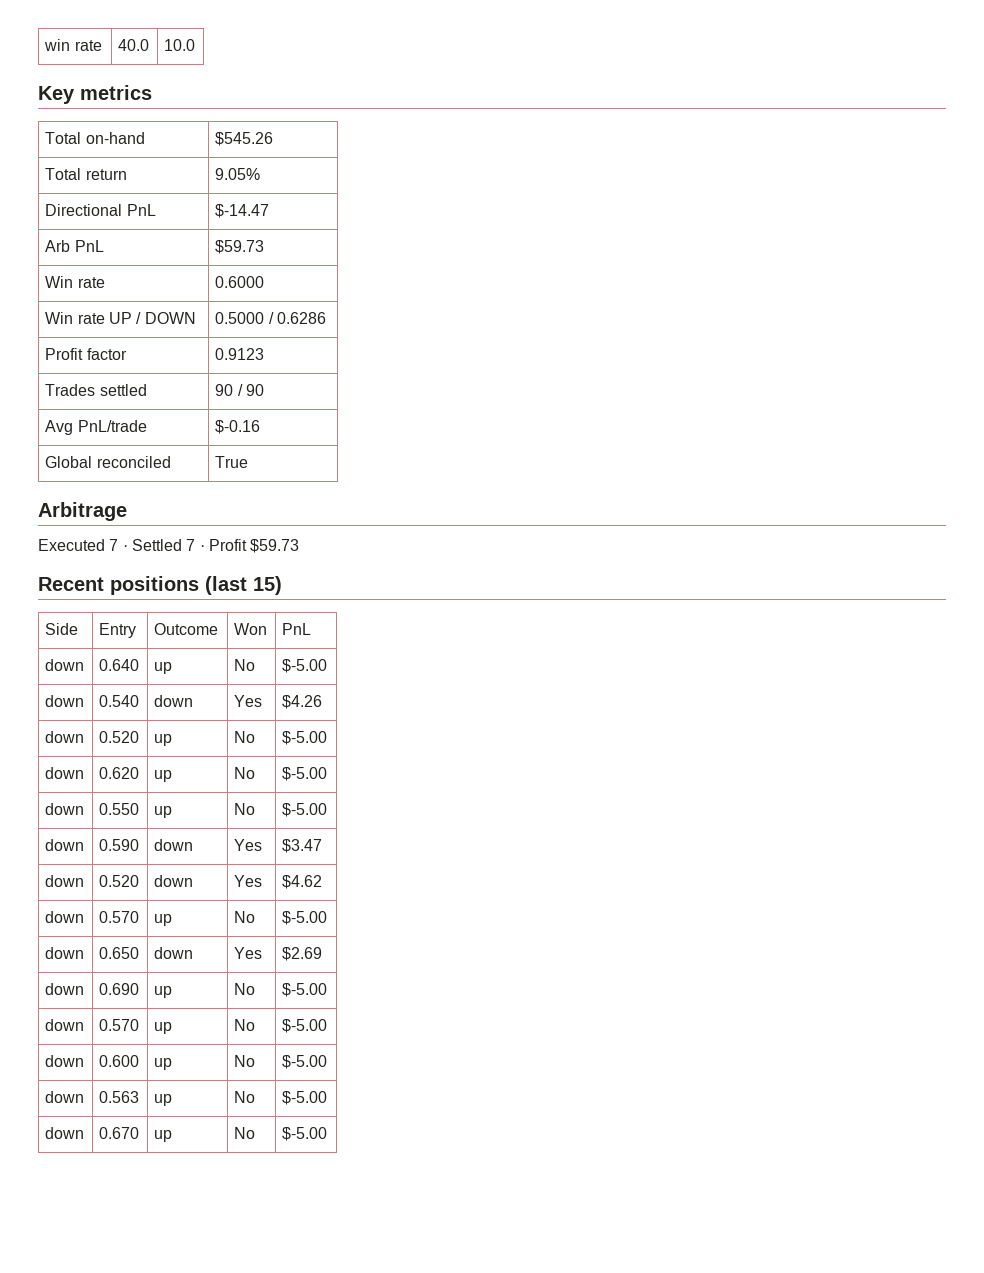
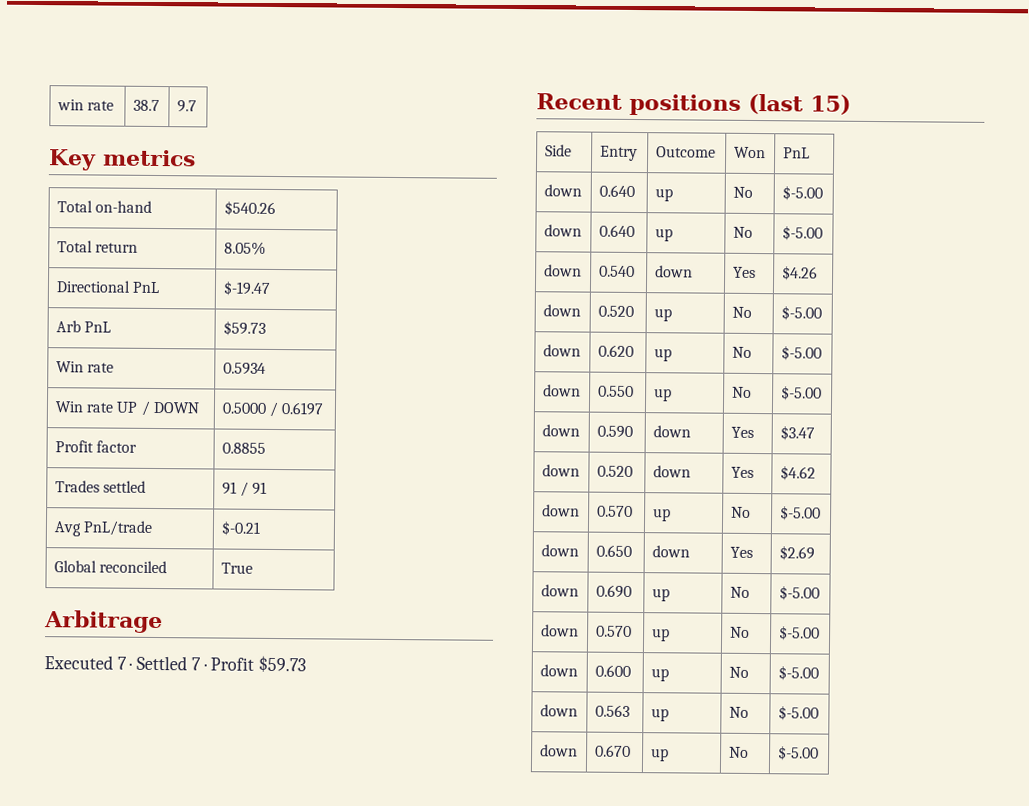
[118,39,150,51] [164,39,196,51] 40.0 | 10.0 -> [132,99,160,112] [176,100,197,113] 38.7 | 9.7
[215,132,274,146] $545.26 -> [223,200,276,216] $540.26
[215,168,261,180] 9.05% -> [223,241,266,255] 8.05%
[215,204,270,218] $-14.47 -> [222,280,271,296] $-19.47
[215,276,265,288] 0.6000 -> [222,362,266,375] 0.5934
[276,312,326,324] 0.6286 -> [281,402,324,416] 0.6197
[215,348,265,360] 0.9123 -> [221,442,266,454] 0.8855
[215,384,264,396] 90 / 90 -> [221,481,268,497] 91 / 91
[215,420,261,434] $-0.16 -> [220,520,261,536] $-0.21
(328, 666) none -> [543,224,582,237] [598,224,635,237] [654,228,673,242] [732,226,753,238] [781,225,823,241] // down | 0.640 | up | No | $-5.00

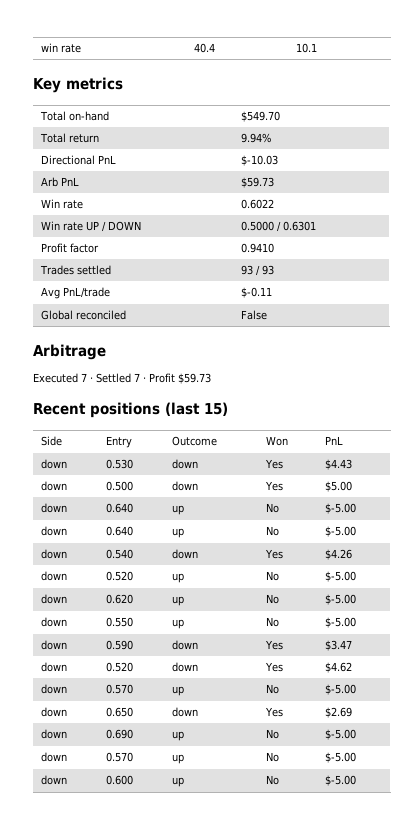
[132,99,160,112] [176,100,197,113] 38.7 | 9.7 -> [194,43,216,53] [296,43,318,53] 40.4 | 10.1
[223,200,276,216] $540.26 -> [241,111,281,122] $549.70
[223,241,266,255] 8.05% -> [241,133,272,143] 9.94%
[222,280,271,296] $-19.47 -> [241,155,279,166] $-10.03
[222,362,266,375] 0.5934 -> [241,199,275,209] 0.6022
[281,402,324,416] 0.6197 -> [283,221,317,231] 0.6301
[221,442,266,454] 0.8855 -> [241,243,275,253] 0.9410
[221,481,268,497] 91 / 91 -> [241,265,275,276] 93 / 93
[220,520,261,536] $-0.21 -> [241,287,273,298] $-0.11
[220,562,253,574] True -> [241,310,268,320] False
(810, 153) none -> [41,459,68,469] [106,459,134,469] [172,459,199,469] [265,459,284,469] [325,459,353,470] [41,481,68,491] [106,481,134,491] [172,481,199,491] [265,481,284,491] [325,481,353,492] // down | 0.530 | down | Yes | $4.43 // down | 0.500 | down | Yes | $5.00
[539,704,578,717] [594,704,630,717] [650,708,669,722] [728,706,749,718] [777,705,819,721] [539,744,578,757] [594,744,631,757] [650,748,669,762] [728,746,749,758] [777,745,819,761] // down | 0.563 | up | No | $-5.00 // down | 0.670 | up | No | $-5.00 -> (357, 780) none

